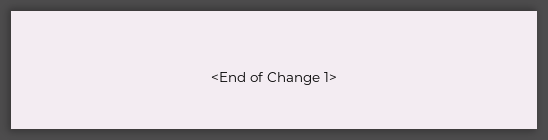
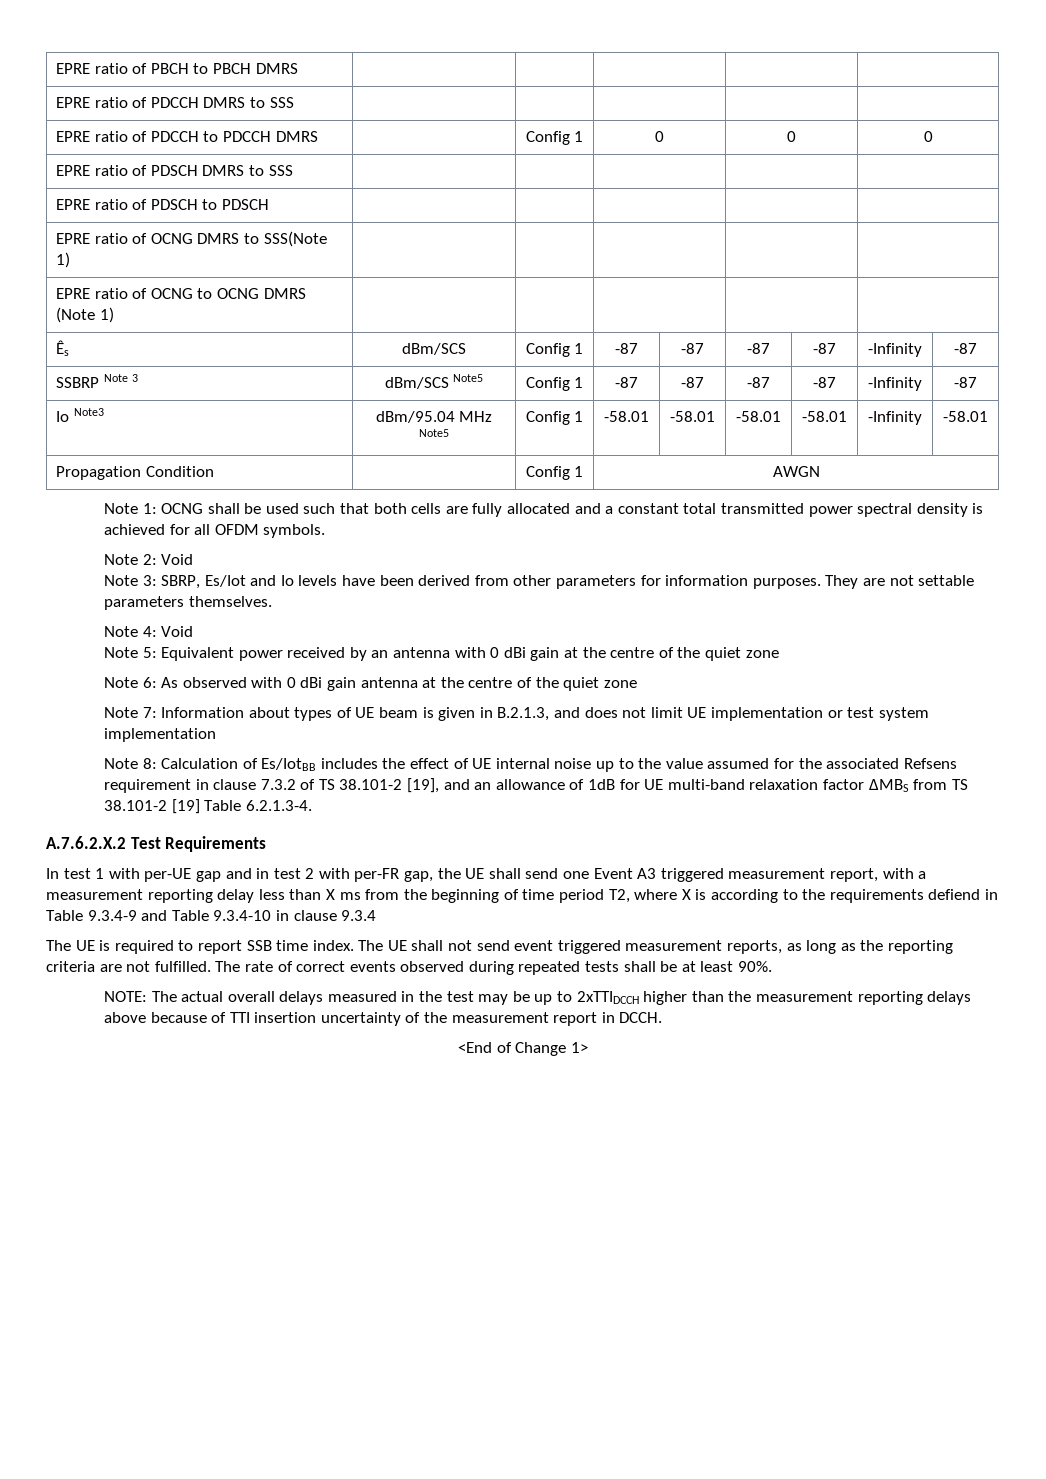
(211, 77) none -> [56,63,298,74] [56,97,294,108] [56,131,318,142] [525,131,584,145] [655,131,664,142] [787,131,796,142] [923,131,933,142] [56,165,293,176] [56,199,269,210] [56,231,327,247] [56,252,71,268] [56,288,306,299] [56,307,114,323] [56,340,70,356] [402,343,466,355] [525,343,584,357] [615,343,638,354] [681,343,704,354] [747,343,770,354] [813,343,836,354] [868,343,922,357] [954,343,977,354] [56,374,139,388] [384,374,484,389] [525,377,584,391] [615,377,638,388] [681,377,704,388] [747,377,770,388] [813,377,836,388] [868,377,922,391] [954,377,977,388] [56,408,104,422] [375,411,493,423] [419,429,449,437] [525,411,584,425] [604,411,649,422] [670,411,715,422] [736,411,781,422] [802,411,847,422] [868,411,922,425] [943,411,988,422] [56,466,214,480] [525,466,584,480] [772,466,820,477] [103,503,984,517] [103,524,326,538] [103,554,194,565] [103,575,975,589] [103,596,272,610] [103,626,194,637] [103,647,779,661] [103,677,637,691] [103,707,929,721] [103,728,216,742] [103,758,957,772] [103,778,968,793] [103,799,312,814] [46,836,267,852] [46,868,927,882] [46,889,998,903] [46,910,377,921] [46,940,953,954] [46,961,773,975] [103,991,972,1005] [103,1012,663,1026] EPRE ratio of PBCH to PBCH DMRS | | | | | // EPRE ratio of PDCCH DMRS to SSS | | | | | // EPRE ratio of PDCCH to PDCCH DMRS | | Config 1 | 0 | 0 | 0 // EPRE ratio of PDSCH DMRS to SSS | | | | | // EPRE ratio of PDSCH to PDSCH | | | | | // EPRE ratio of OCNG DMRS to SSS(Note 1) | | | | | // EPRE ratio of OCNG to OCNG DMRS (Note 1) | | | | | // Ês | dBm/SCS | Config 1 | -87 | -87 | -87 | -87 | -Infinity | -87 // SSBRP Note 3 | dBm/SCS Note5 | Config 1 | -87 | -87 | -87 | -87 | -Infinity | -87 // Io Note3 | dBm/95.04 MHz Note5 | Config 1 | -58.01 | -58.01 | -58.01 | -58.01 | -Infinity | -58.01 // Propagation Condition | | Config 1 | AWGN // Note 1: OCNG shall be used such that both cells are fully allocated and a constant total transmitted power spectral density is achieved for all OFDM symbols. // Note 2: Void // Note 3: SBRP, Es/Iot and Io levels have been derived from other parameters for information purposes. They are not settable parameters themselves. // Note 4: Void // Note 5: Equivalent power received by an antenna with 0 dBi gain at the centre of the quiet zone // Note 6: As observed with 0 dBi gain antenna at the centre of the quiet zone // Note 7: Information about types of UE beam is given in B.2.1.3, and does not limit UE implementation or test system implementation // Note 8: Calculation of Es/IotBB includes the effect of UE internal noise up to the value assumed for the associated Refsens requirement in clause 7.3.2 of TS 38.101-2 [19], and an allowance of 1dB for UE multi-band relaxation factor ΔMBS from TS 38.101-2 [19] Table 6.2.1.3-4. // A.7.6.2.X.2 Test Requirements // In test 1 with per-UE gap and in test 2 with per-FR gap, the UE shall send one Event A3 triggered measurement report, with a measurement reporting delay less than X ms from the beginning of time period T2, where X is according to the requirements defiend in Table 9.3.4-9 and Table 9.3.4-10 in clause 9.3.4 // The UE is required to report SSB time index. The UE shall not send event triggered measurement reports, as long as the reporting criteria are not fulfilled. The rate of correct events observed during repeated tests shall be at least 90%. // NOTE: The actual overall delays measured in the test may be up to 2xTTIDCCH higher than the measurement reporting delays above because of TTI insertion uncertainty of the measurement report in DCCH. //

